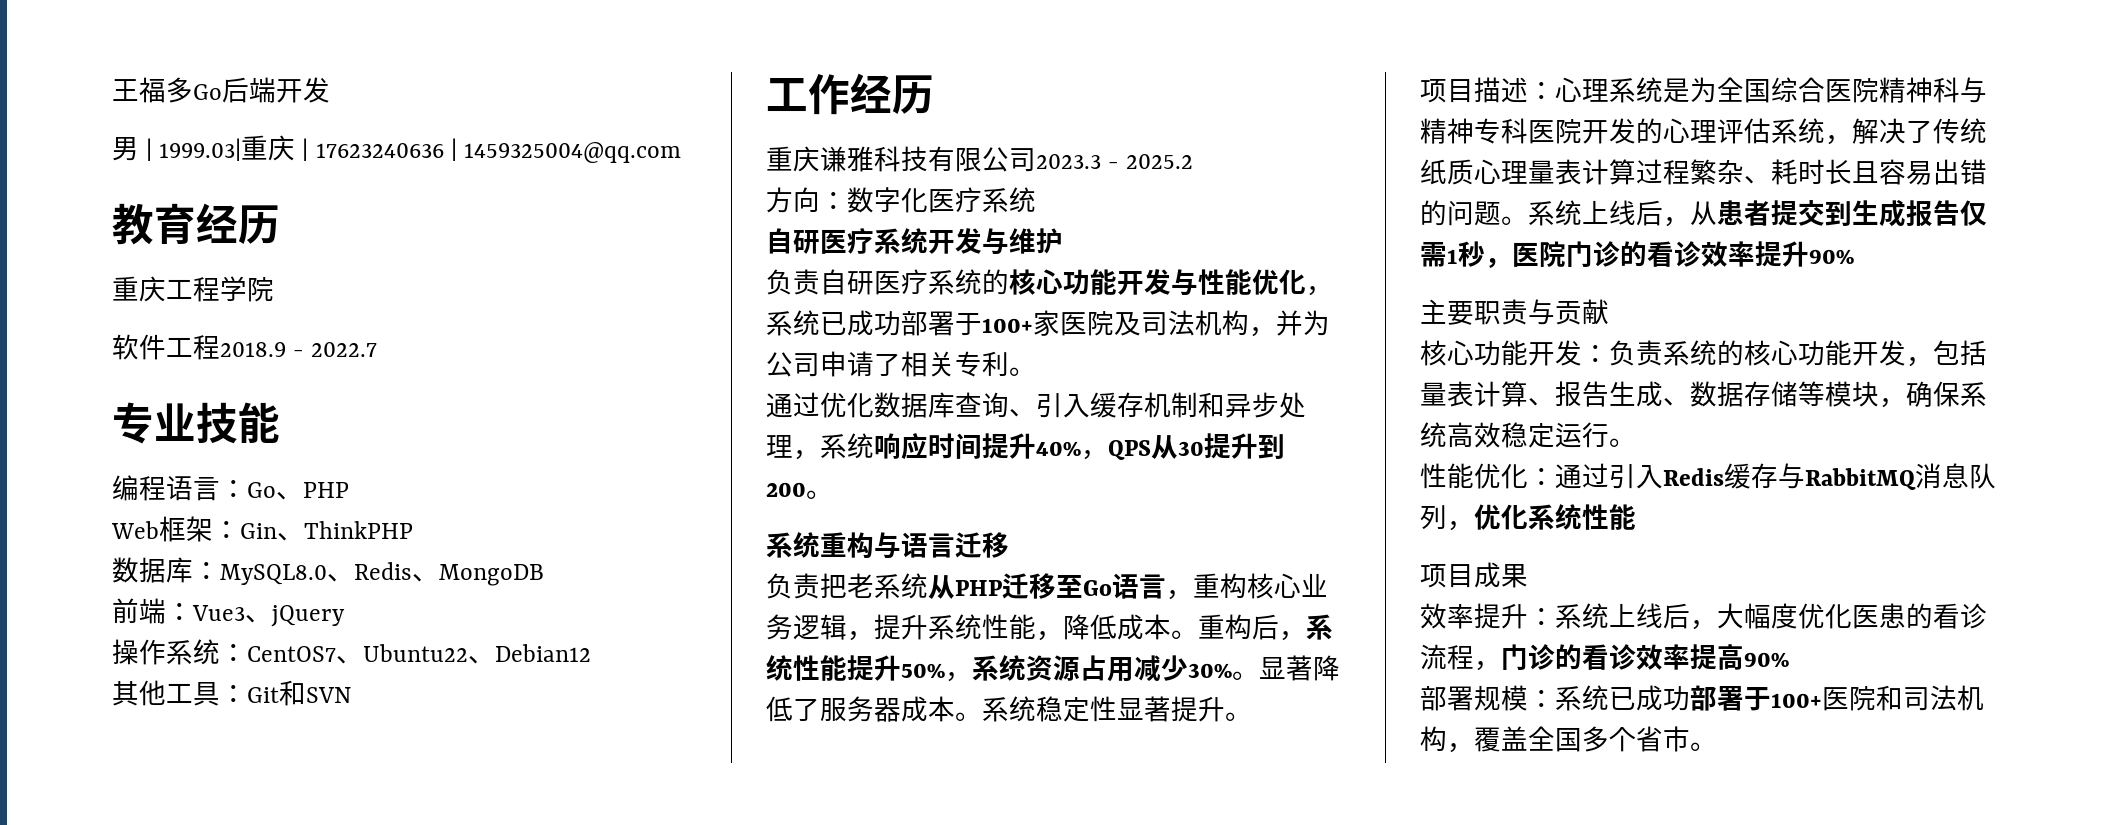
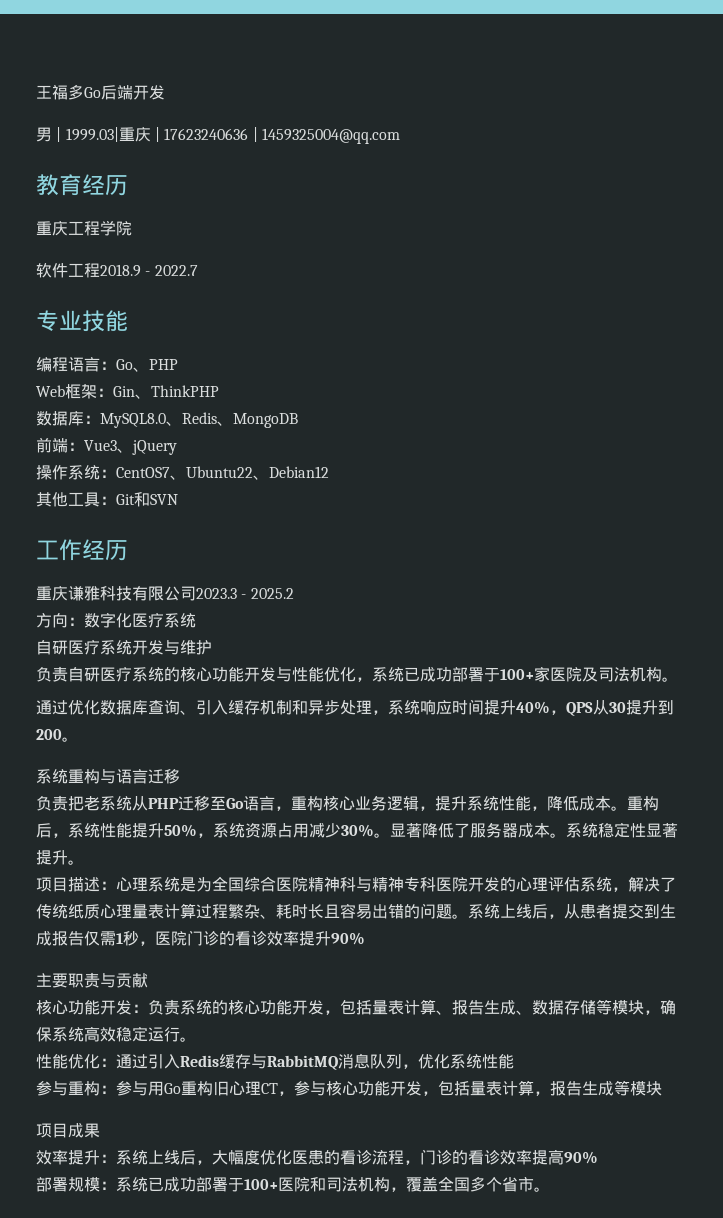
[1249,310,1330,337] [766,351,1009,377] ，并为公司申请了相关专利 -> (662, 674) none
(1636, 517) none -> [36,1080,662,1096] // 参与重构：参与用Go重构旧心理CT，参与核心功能开发，包括量表计算，报告生成等模块

